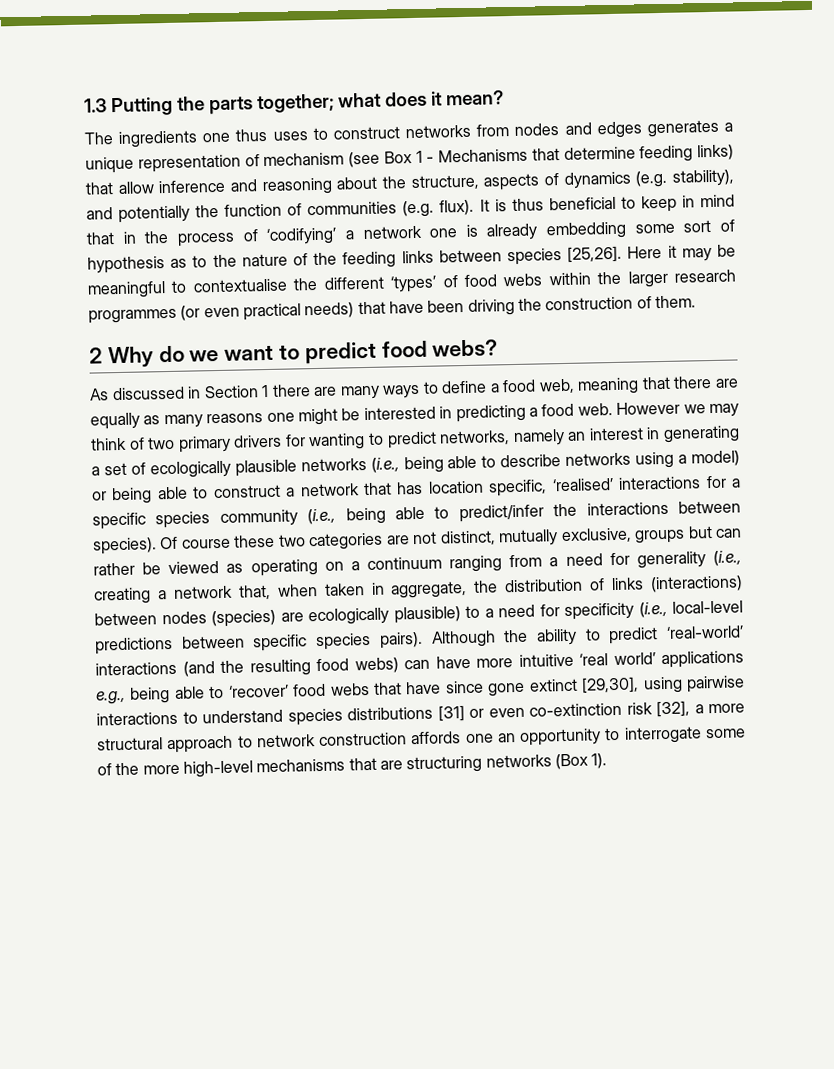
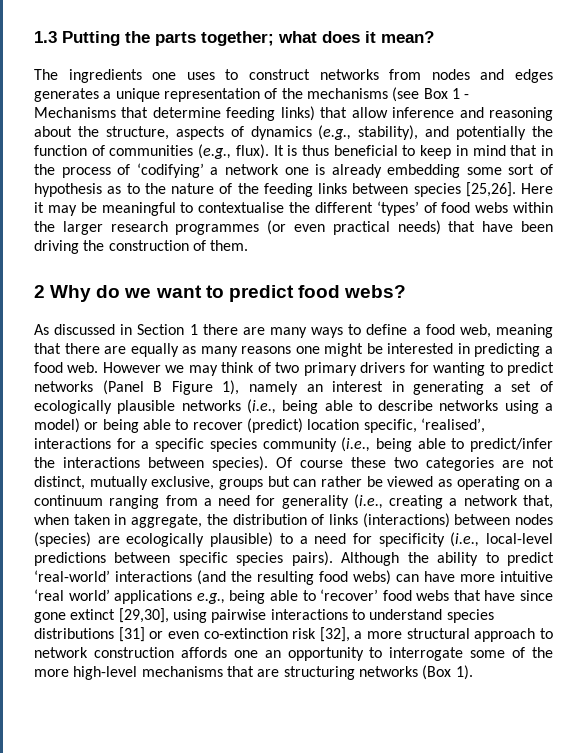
[235,128,269,142] thus -> (177, 76) none
[263,152,345,167] mechanism -> [281,88,388,99] the mechanisms
[635,170,669,188] (e.g. -> [318,125,352,140] (e.g.,
[402,200,435,218] (e.g. -> [198,144,232,159] (e.g.,
[439,430,511,446] networks, -> [34,380,240,395] networks (Panel B Figure 1),
[212,481,424,499] construct a network that has -> [192,418,303,433] recover (predict)
[551,478,614,492] ‘realised’ -> [420,418,485,433] ‘realised’,

